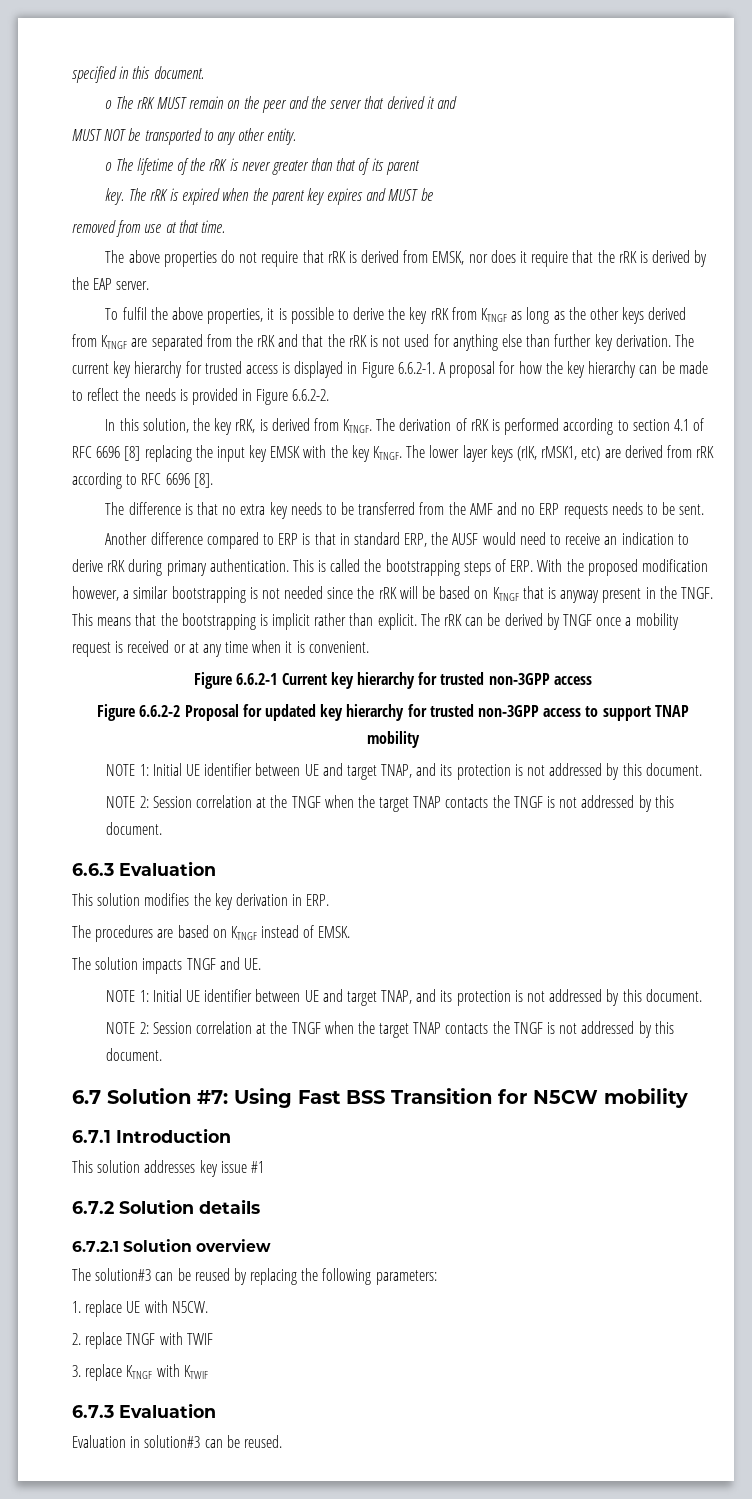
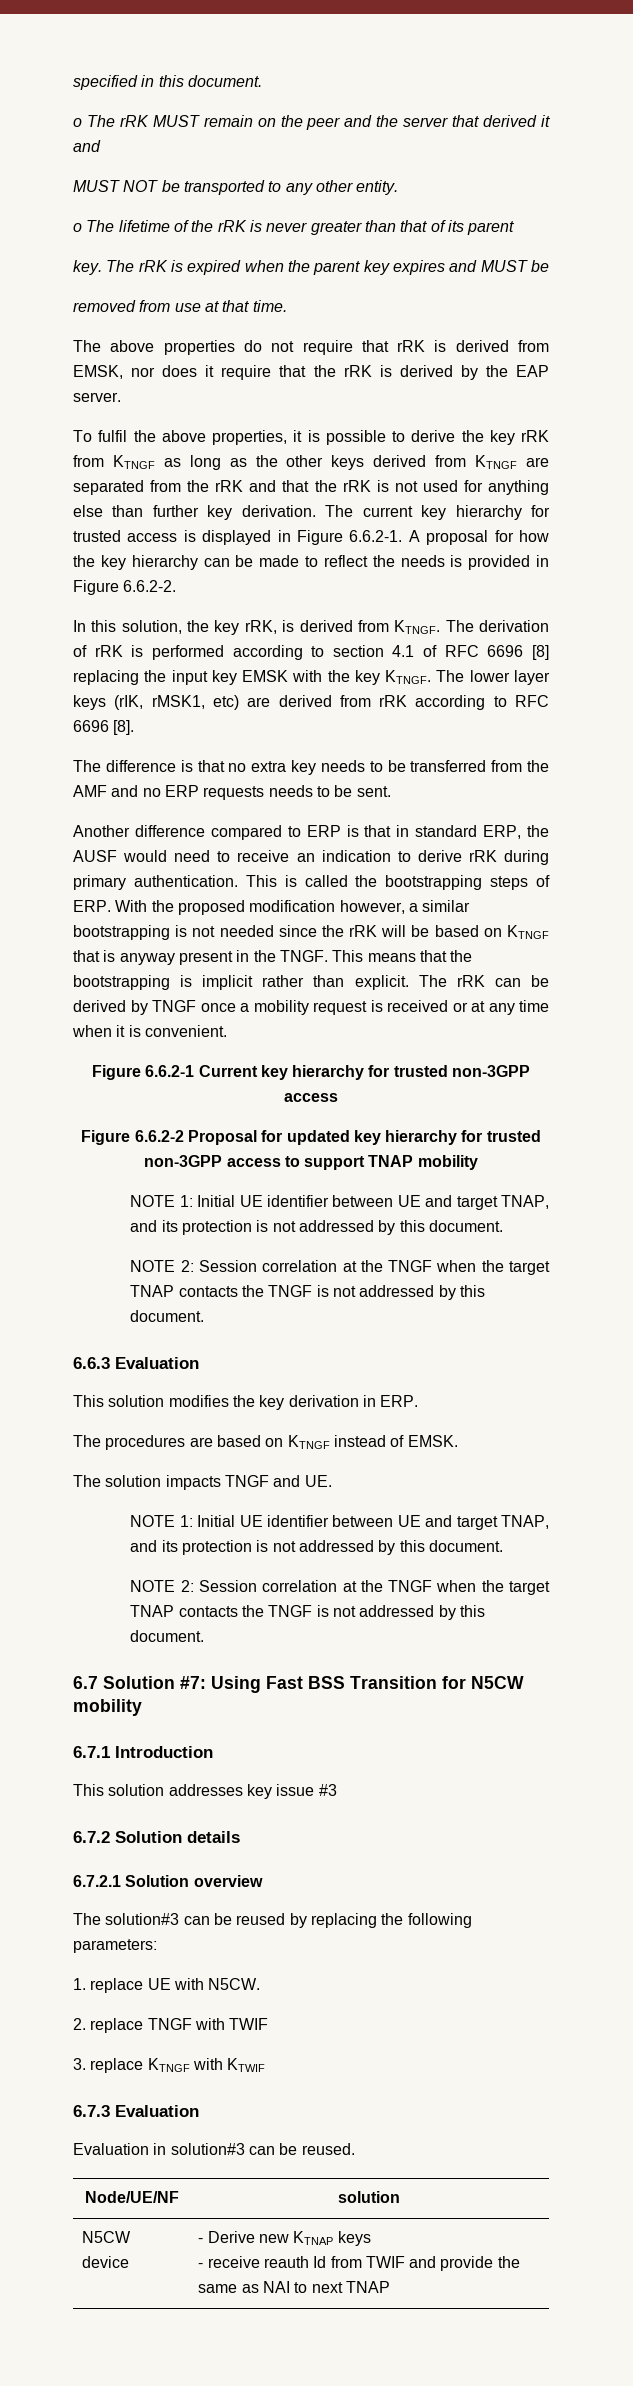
[250,1161,264,1173] #1 -> [318,1784,337,1796] #3
(282, 1441) none -> [84,2191,179,2203] [338,2191,400,2203] [82,2231,132,2243] [82,2256,130,2268] [198,2231,371,2246] [198,2256,520,2271] [198,2281,390,2293] // Node/UE/NF | solution // N5CW device | - Derive new KTNAP keys // - receive reauth Id from TWIF and provide the same as NAI to next TNAP

